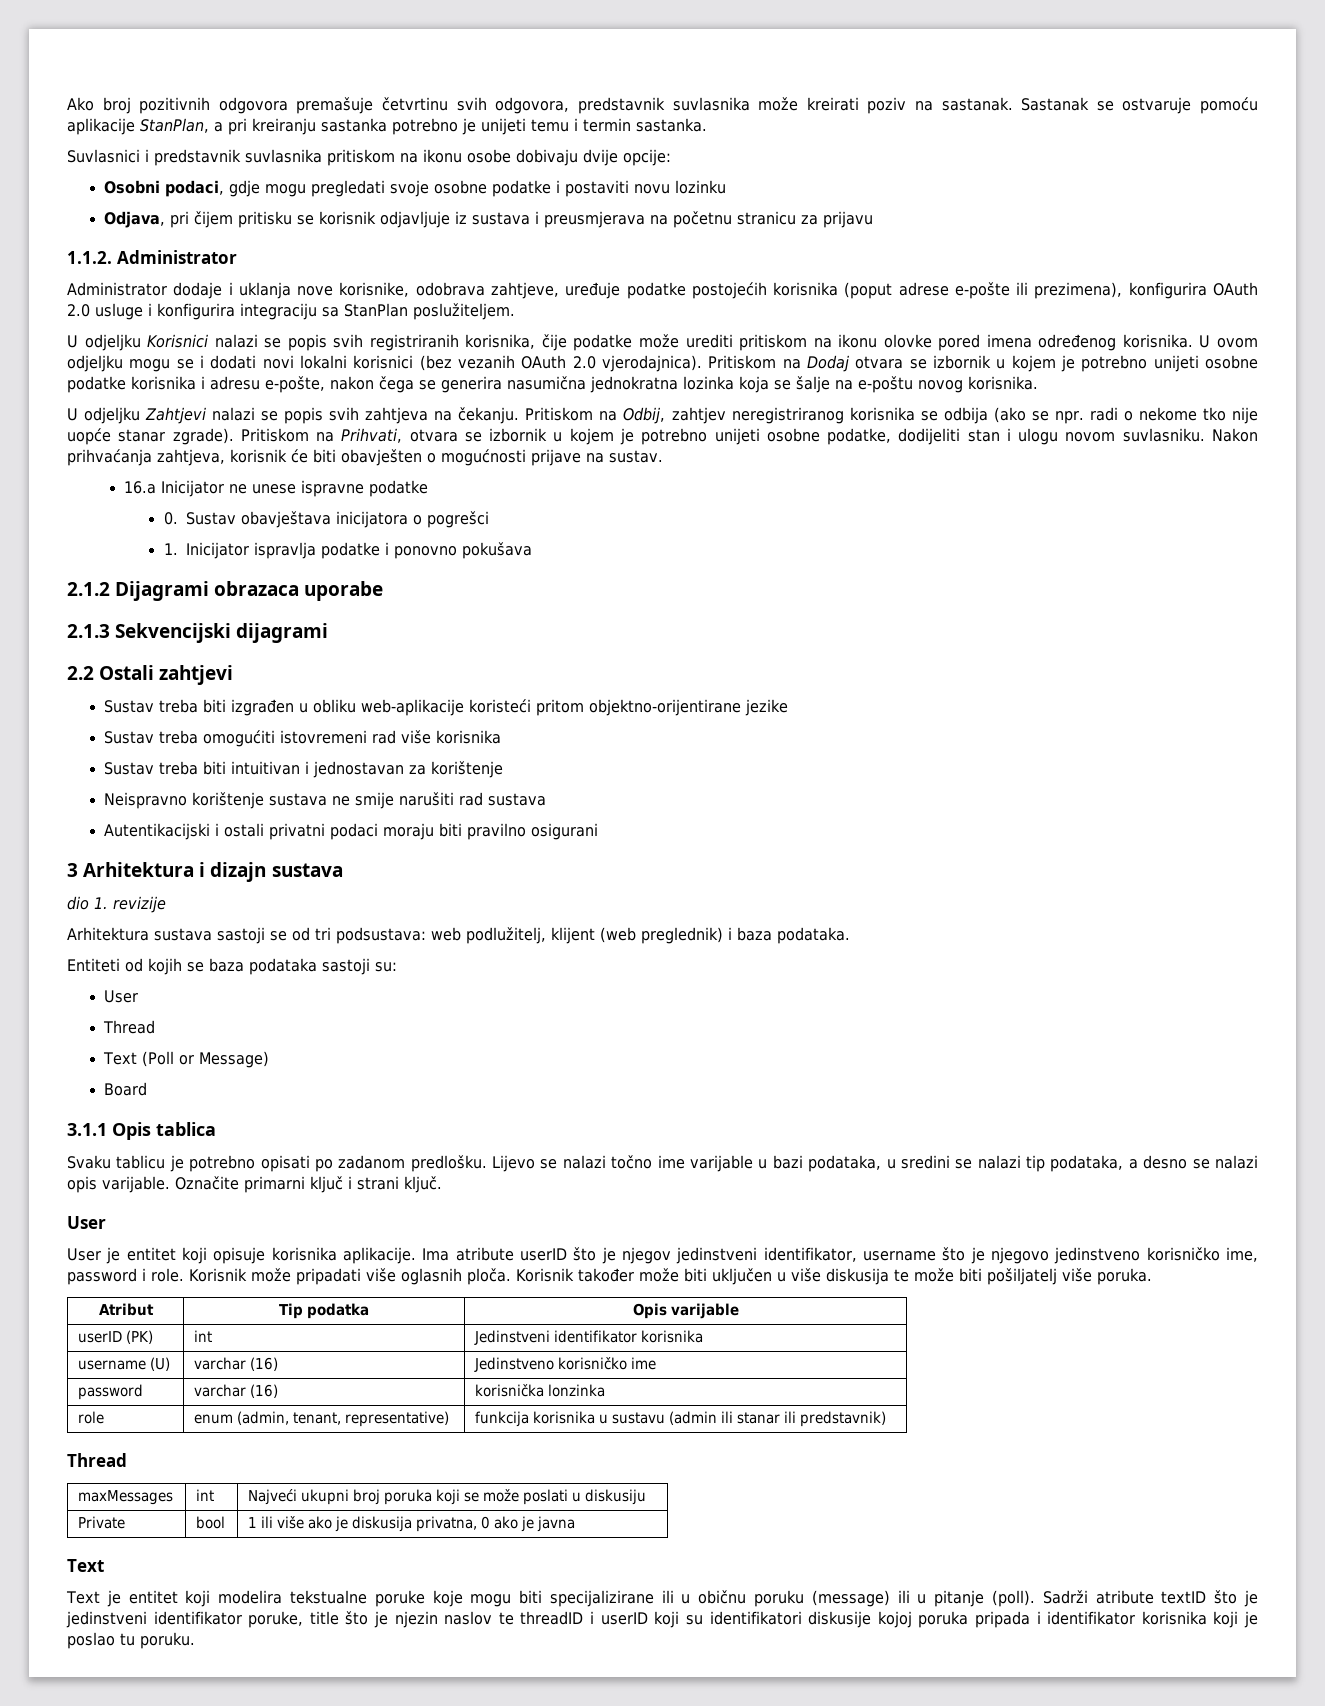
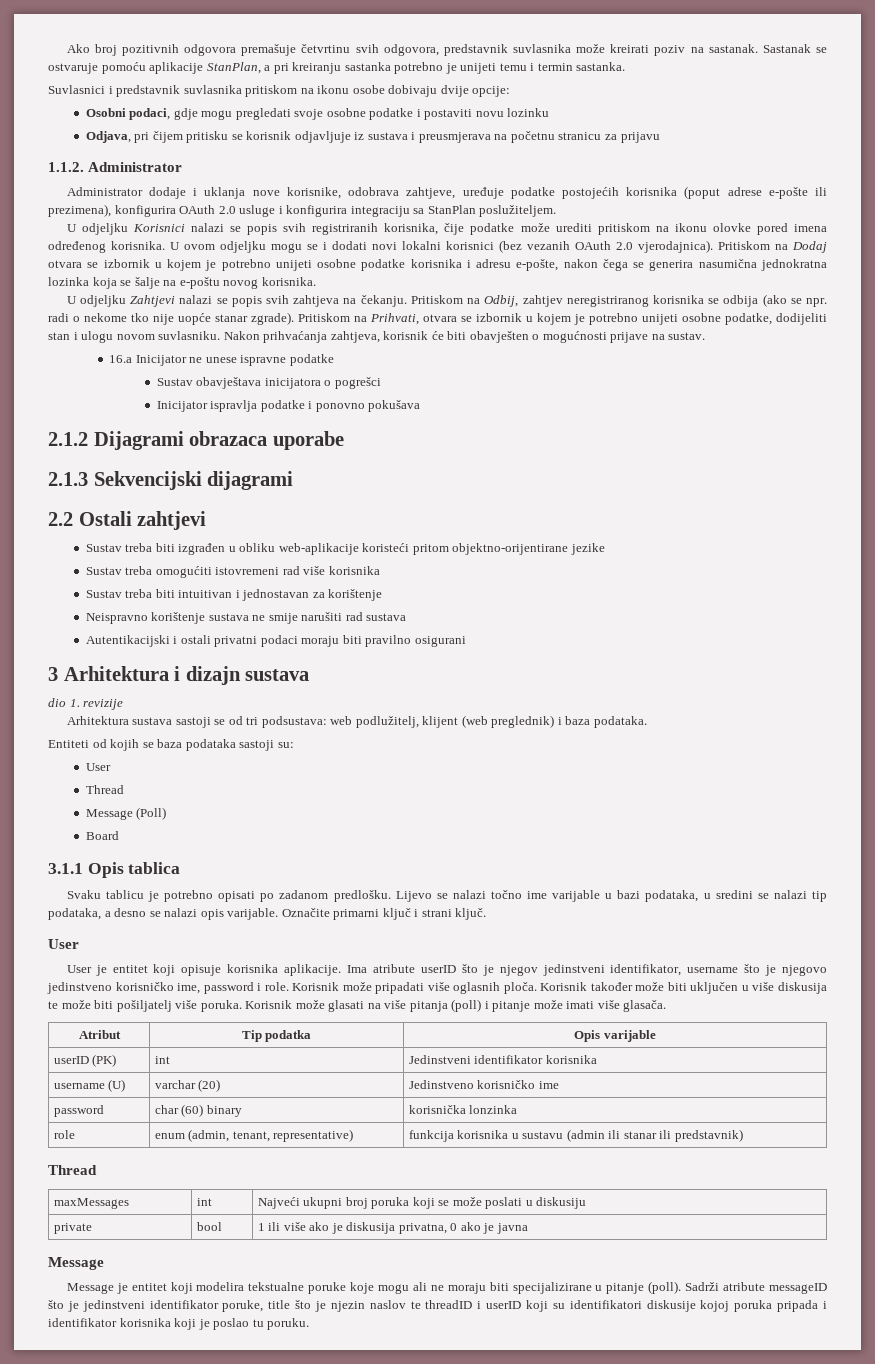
[163,512,178,525] 0. -> (334, 360) none
[163,543,178,555] 1. -> (381, 383) none
[103,1051,270,1068] Text (Poll or Message) -> [85,807,167,820] Message (Poll)
(1152, 1276) none -> [245,999,667,1012] Korisnik može glasati na više pitanja (poll) i pitanje može imati više glasača.
[250,1357,279,1371] (16) -> [198,1079,221,1092] (20)
[194,1384,279,1398] varchar (16) -> [154,1104,242,1117] char (60) binary
[78,1516,126,1529] Private -> [53,1223,92,1234] private
[67,1559,104,1572] [66,1591,100,1604] Text // Text -> [48,1257,104,1270] [66,1283,114,1294] Message // Message
[519,1590,910,1607] biti specijalizirane ili u običnu poruku (message) ili -> [412,1282,592,1294] ali ne moraju biti specijalizirane
[1161,1591,1207,1604] textID -> [769,1283,828,1294] messageID

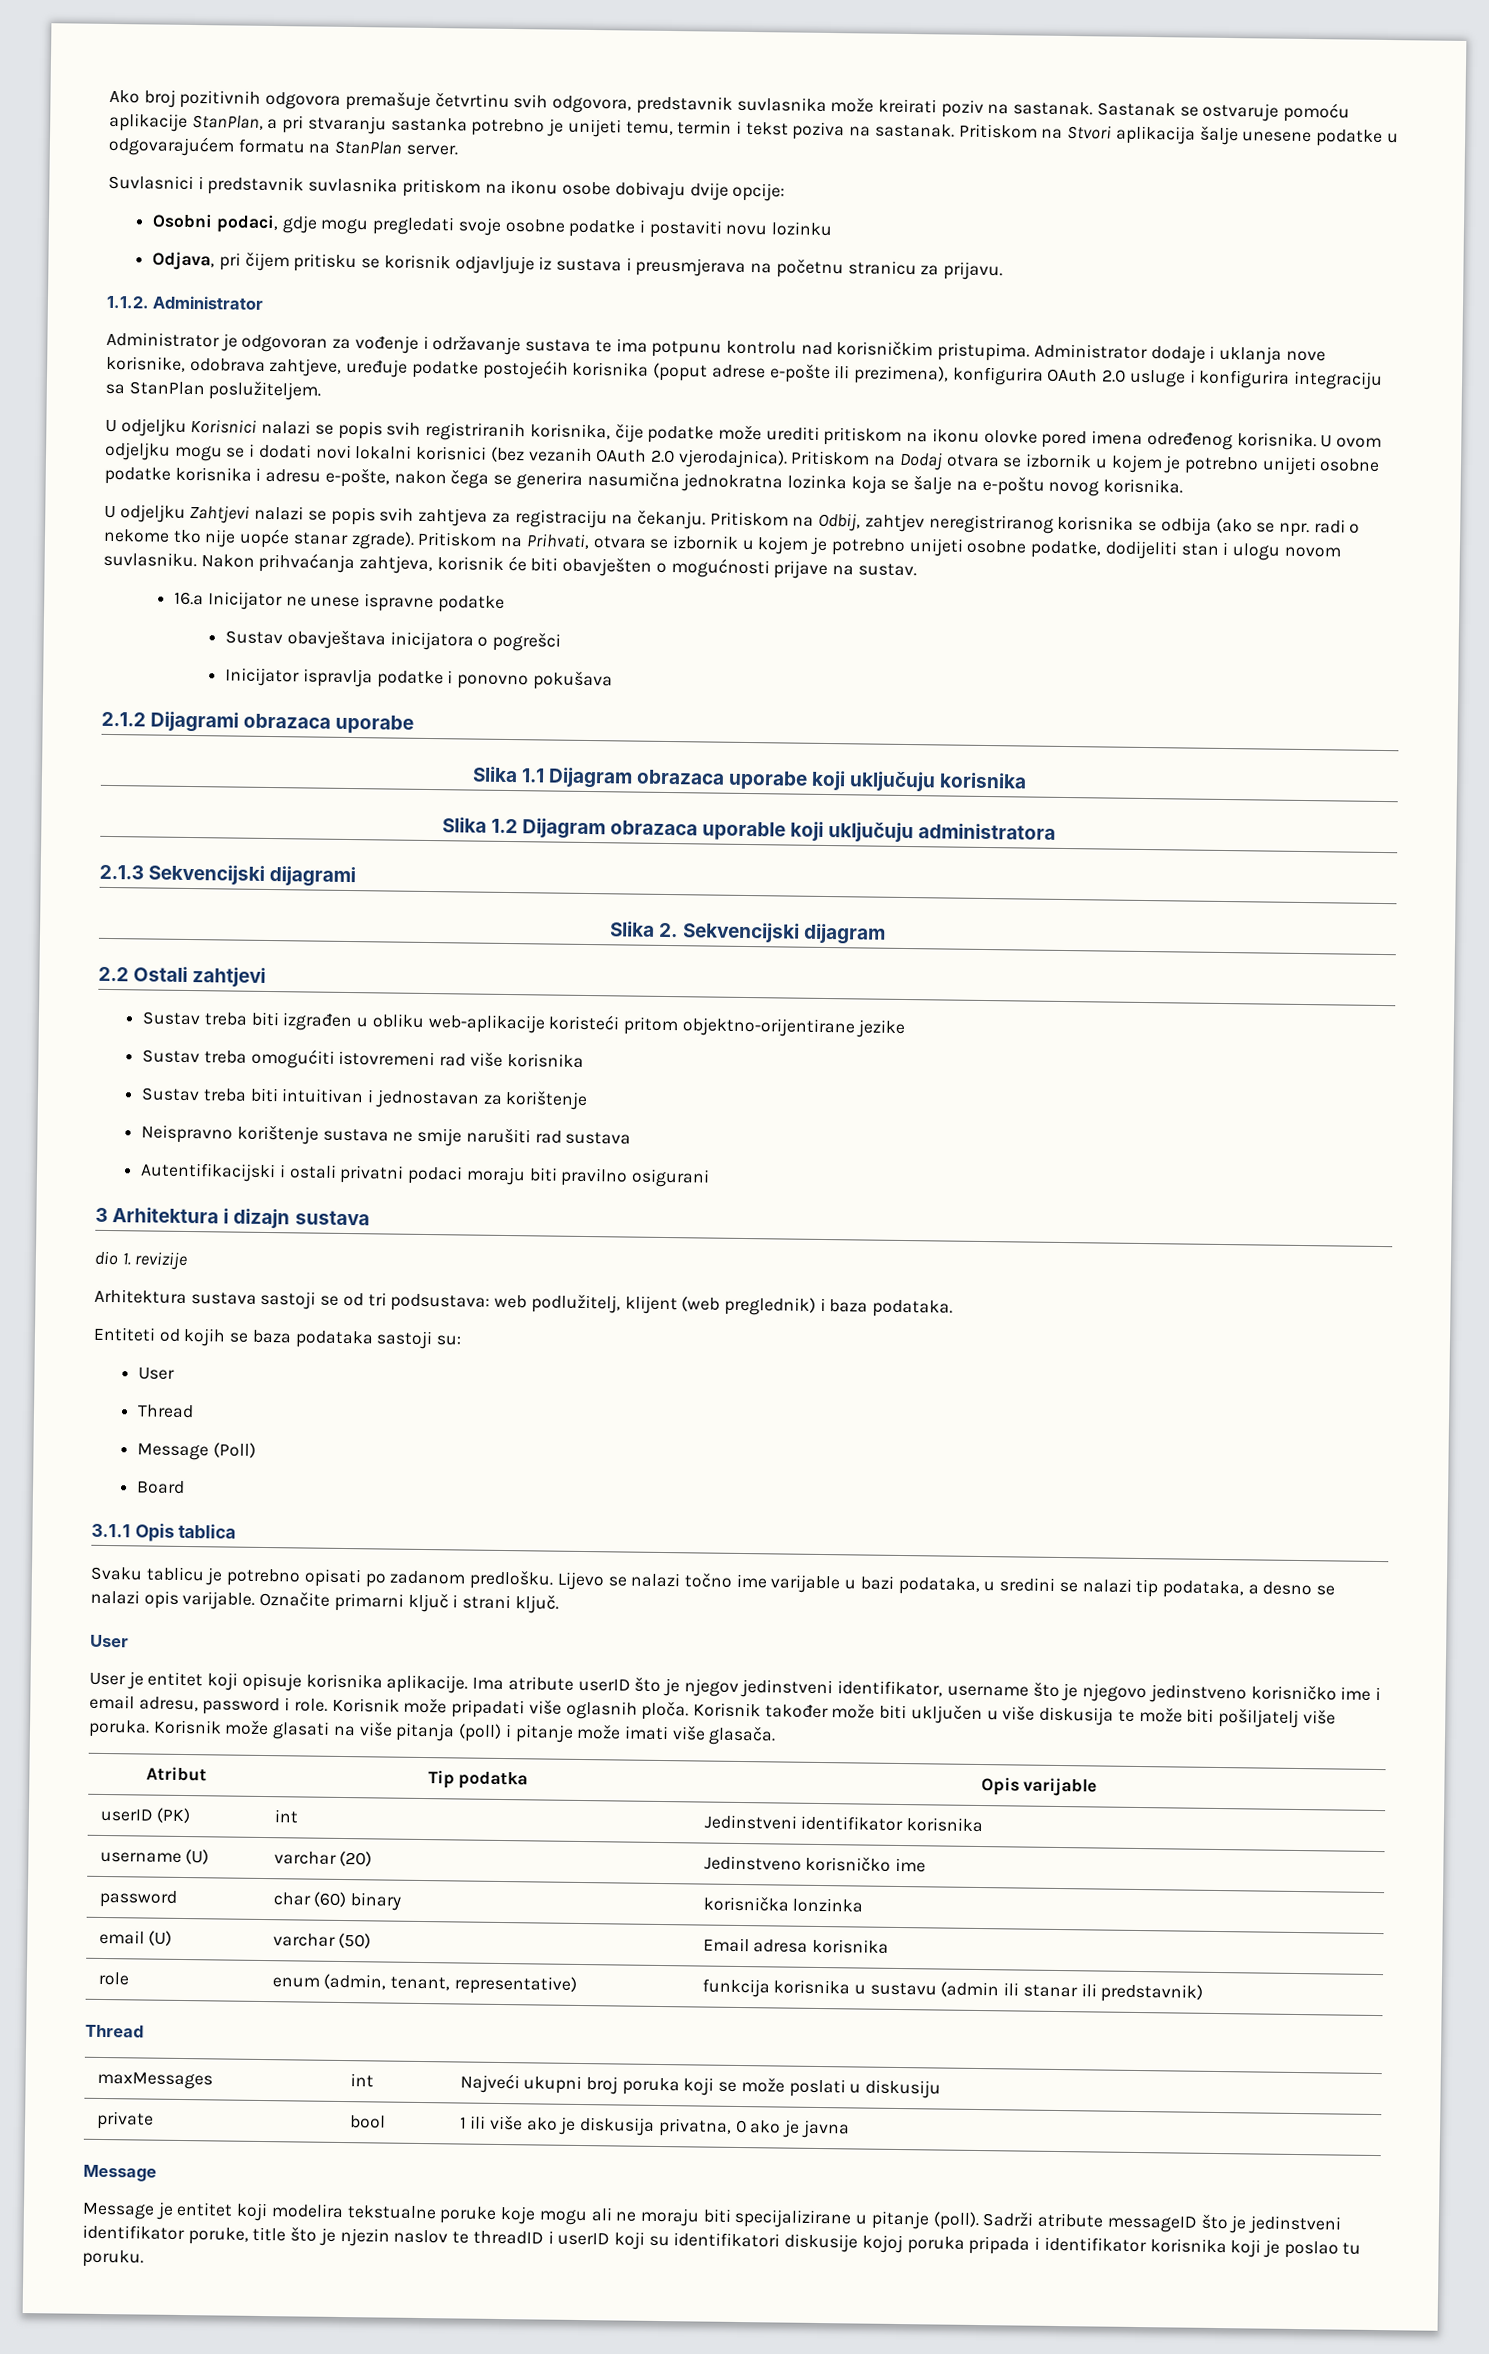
[292,62,342,74] kreiranju -> [307,115,387,135] stvaranju
[499,62,626,71] temu i termin sastanka. -> [625,120,1399,147] [108,135,458,157] temu, termin i tekst poziva na sastanak. Pritiskom na Stvori aplikacija šalje unesene podatke u odgovarajućem formatu na StanPlan server.
[620,132,660,143] prijavu -> [943,261,1004,281] prijavu.
(143, 191) none -> [220,333,1148,362] je odgovoran za vođenje i održavanje sustava te ima potpunu kontrolu nad korisničkim pristupima. Administrator
(340, 301) none -> [491,509,608,529] za registraciju
(344, 440) none -> [471,766,1028,792] [441,817,1057,843] // Slika 1.1 Dijagram obrazaca uporabe koji uključuju korisnika // Slika 1.2 Dijagram obrazaca uporable koji uključuju administratora
(294, 480) none -> [610,921,886,945] // Slika 2. Sekvencijski dijagram
[85,635,170,647] Autentikacijski -> [140,1162,277,1183] Autentifikacijski
[177,983,201,994] ime, -> [1340,1686,1381,1701] [89,1694,199,1712] ime i email adresu,
(518, 1109) none -> [98,1929,173,1946] [272,1932,372,1949] [702,1937,889,1954] // email (U) | varchar (50) | Email adresa korisnika

